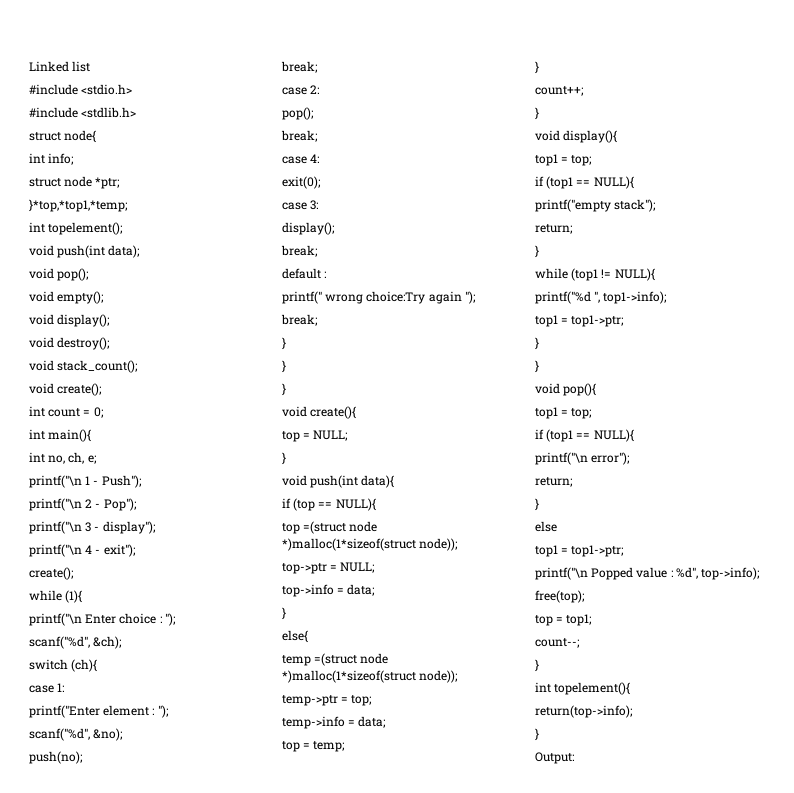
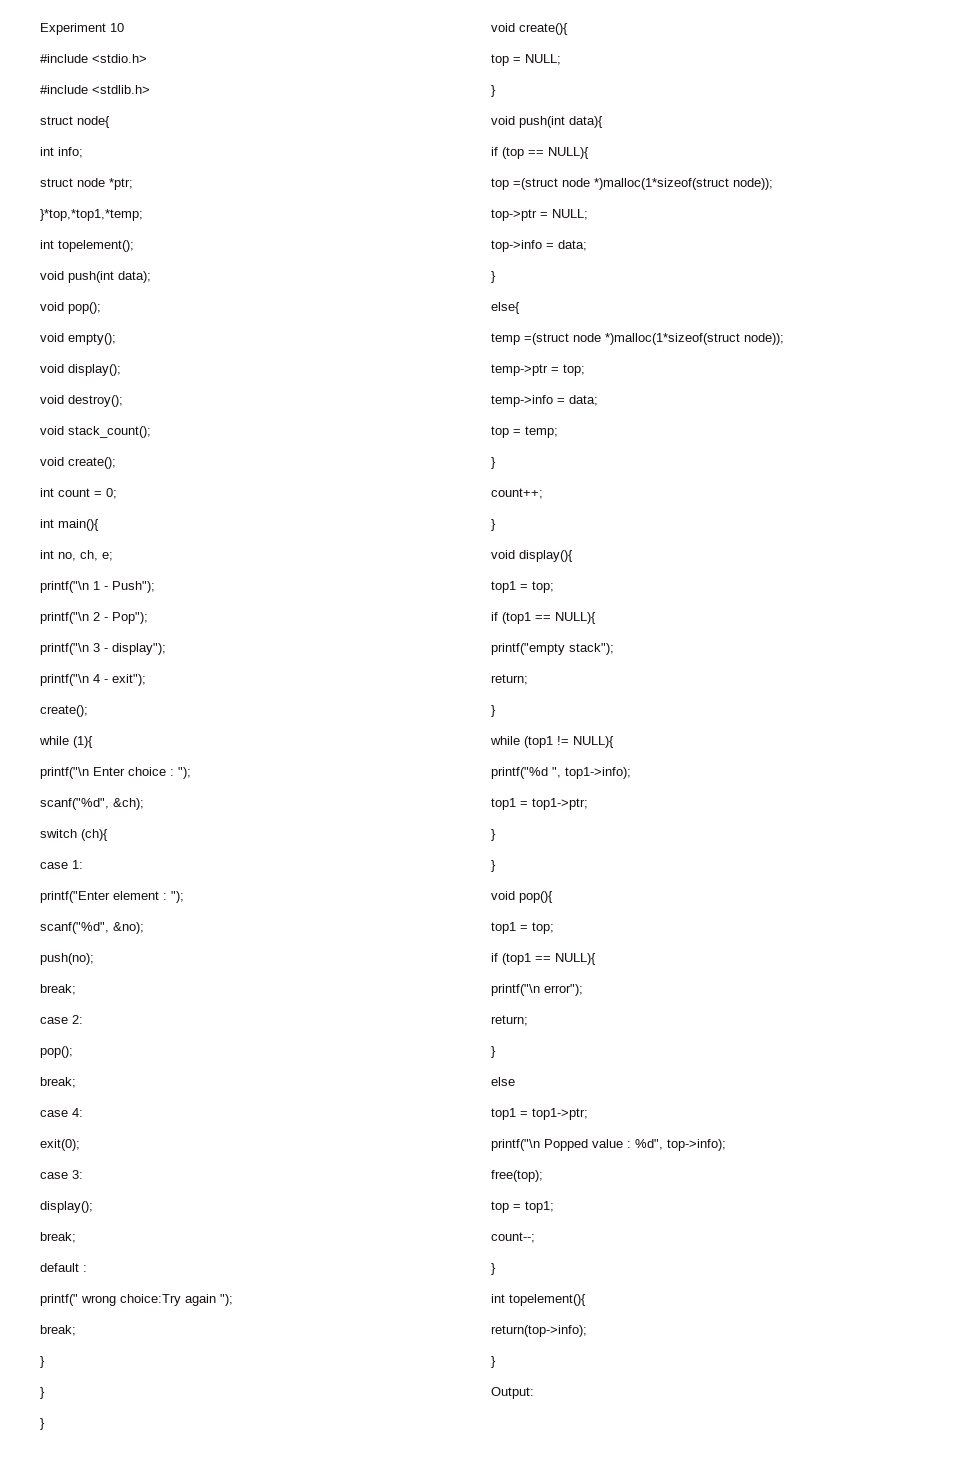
[29,61,91,72] Linked list -> [40,23,124,35] Experiment 10

